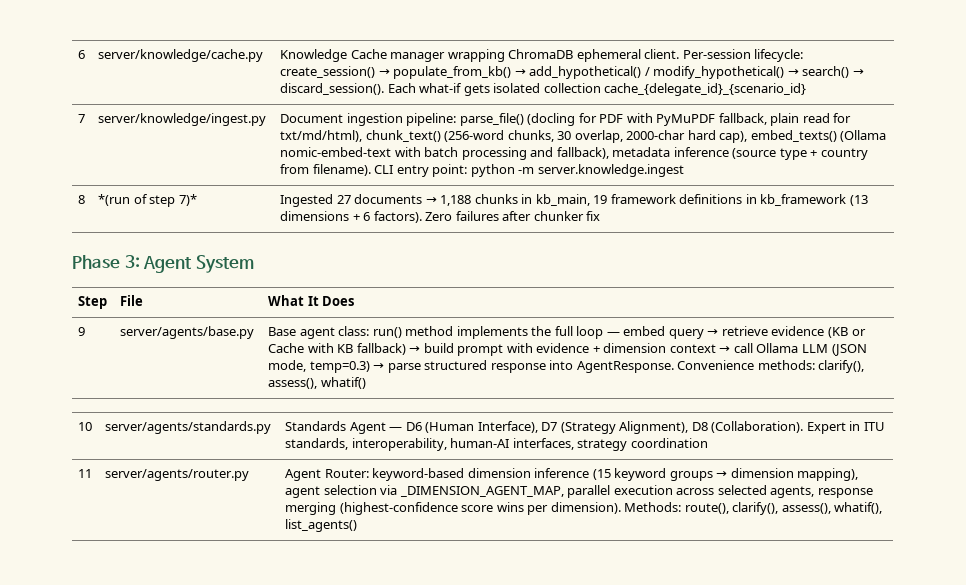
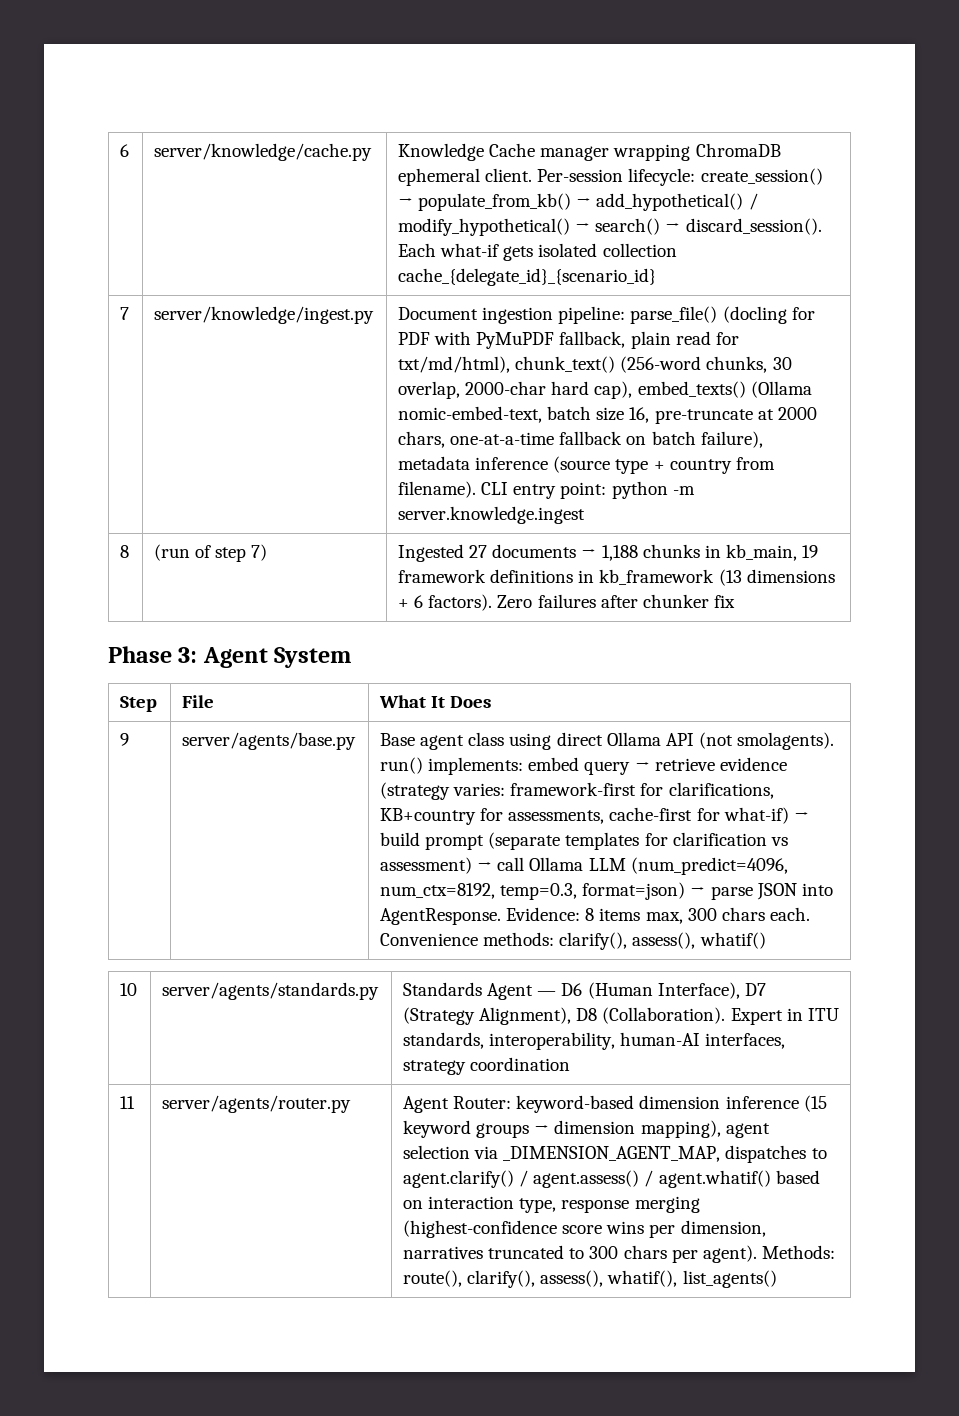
[280,147,609,160] nomic-embed-text with batch processing and fallback), -> [398,406,817,424] [398,431,763,448] nomic-embed-text, batch size 16, pre-truncate at 2000 chars, one-at-a-time fallback on batch failure),
[98,194,131,206] *(run -> [154,544,191,561] (run
[178,194,197,206] 7)* -> [251,544,268,561] 7)
[338,326,620,339] class: run() method implements the full loop — -> [468,732,835,750] [380,757,524,775] class using direct Ollama API (not smolagents). run() implements:
[827,327,866,338] [268,343,867,356] [268,360,674,373] (KB or Cache with KB fallback) → build prompt with evidence + dimension context → call Ollama LLM (JSON mode, temp=0.3) → parse structured response into AgentResponse. -> [380,782,774,800] [380,807,809,825] [380,832,788,850] [380,857,788,875] [380,882,833,900] [380,907,810,925] (strategy varies: framework-first for clarifications, KB+country for assessments, cache-first for what-if) → build prompt (separate templates for clarification vs assessment) → call Ollama LLM (num_predict=4096, num_ctx=8192, temp=0.3, format=json) → parse JSON into AgentResponse. Evidence: 8 items max, 300 chars each.
[567,485,815,498] parallel execution across selected agents, -> [725,1145,827,1163] [403,1170,820,1188] [403,1196,557,1213] dispatches to agent.clarify() / agent.assess() / agent.whatif() based on interaction type,
[550,502,621,514] dimension). -> [680,1220,766,1237] [403,1245,757,1263] dimension, narratives truncated to 300 chars per agent).

